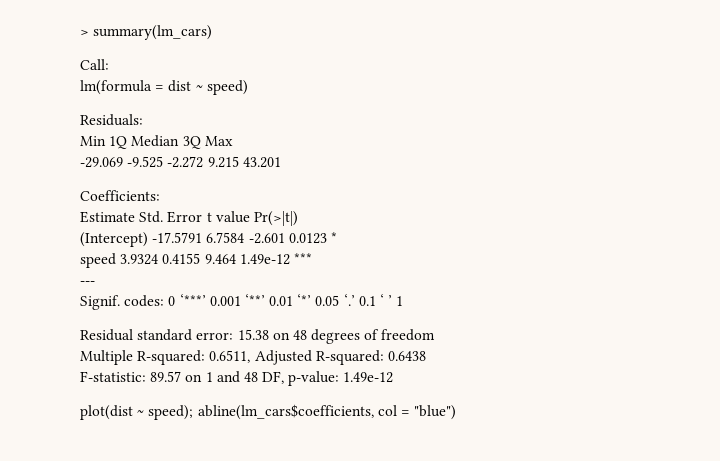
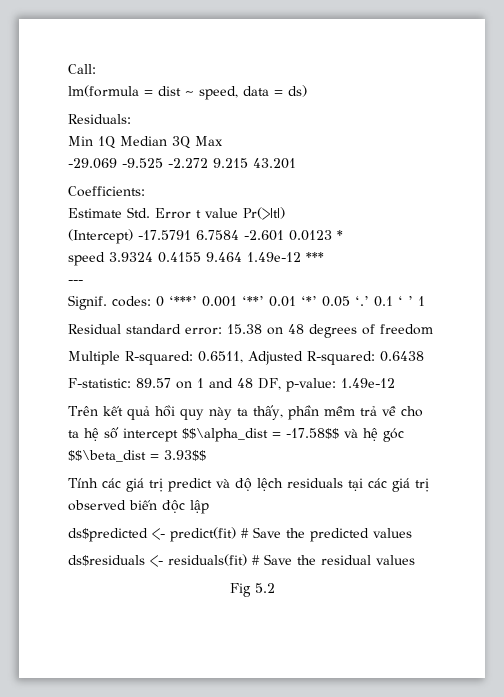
[80,25,213,40] > summary(lm_cars) // -> (68, 69) none
[206,80,248,95] speed) -> [199,85,307,100] speed, data = ds)
[80,404,457,420] plot(dist ~ speed); abline(lm_cars$coefficients, col = "blue") -> [68,405,423,420] [68,427,404,442] [68,450,206,462] [68,478,429,492] [68,500,209,514] [68,527,412,542] [68,554,415,567] [229,583,275,597] Trên kết quả hồi quy này ta thấy, phần mềm trả về cho ta hệ số intercept $$\alpha_dist = -17.58$$ và hệ góc $$\beta_dist = 3.93$$ // Tính các giá trị predict và độ lệch residuals tại các giá trị observed biến độc lập // ds$predicted <- predict(fit) # Save the predicted values // ds$residuals <- residuals(fit) # Save the residual values // Fig 5.2

